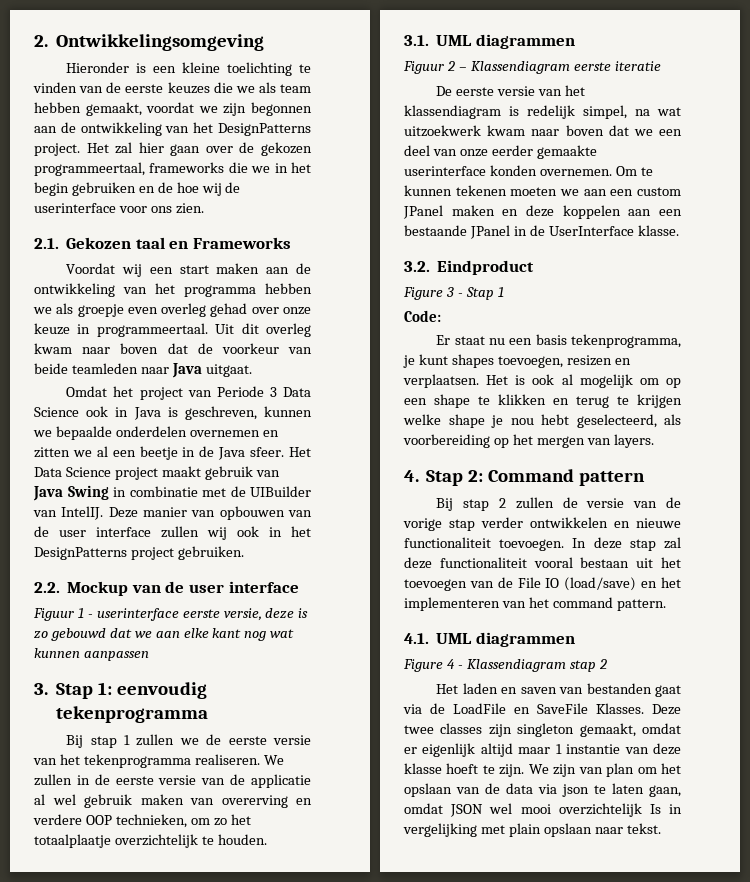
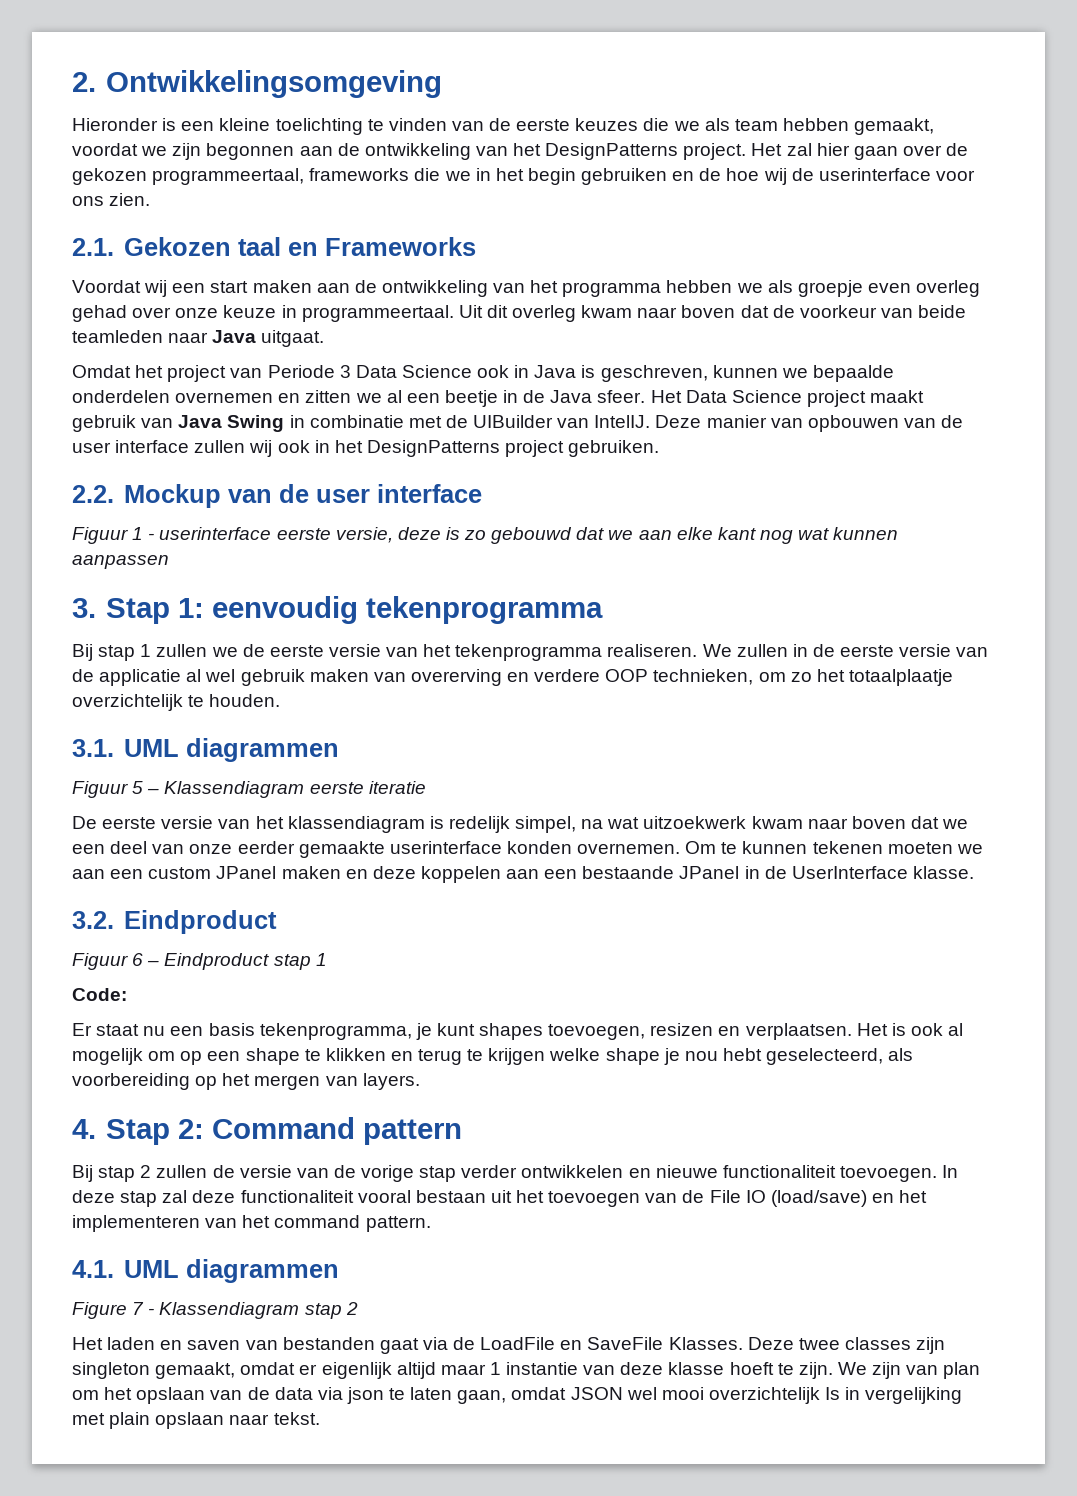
[446,61,455,71] 2 -> [132,781,144,794] 5
[403,287,494,300] Figure 3 - Stap -> [72,953,311,970] Figuur 6 – Eindproduct stap
[446,659,455,669] 4 -> [132,1302,145,1315] 7

